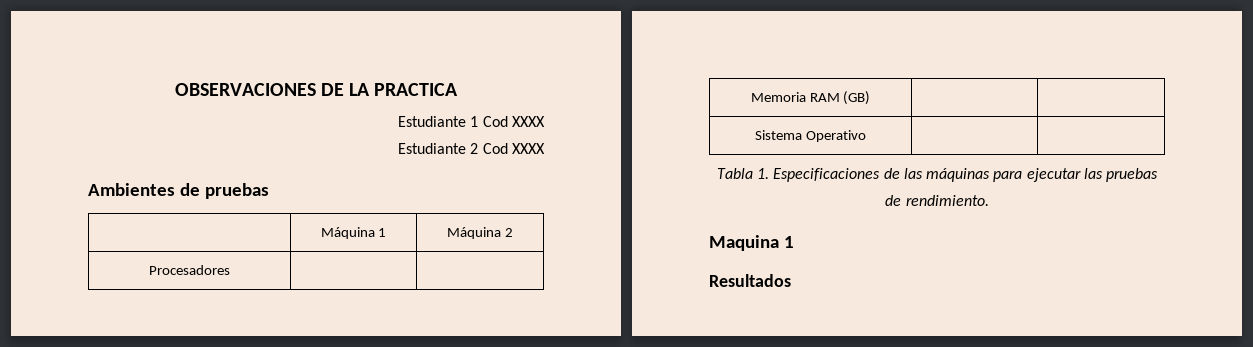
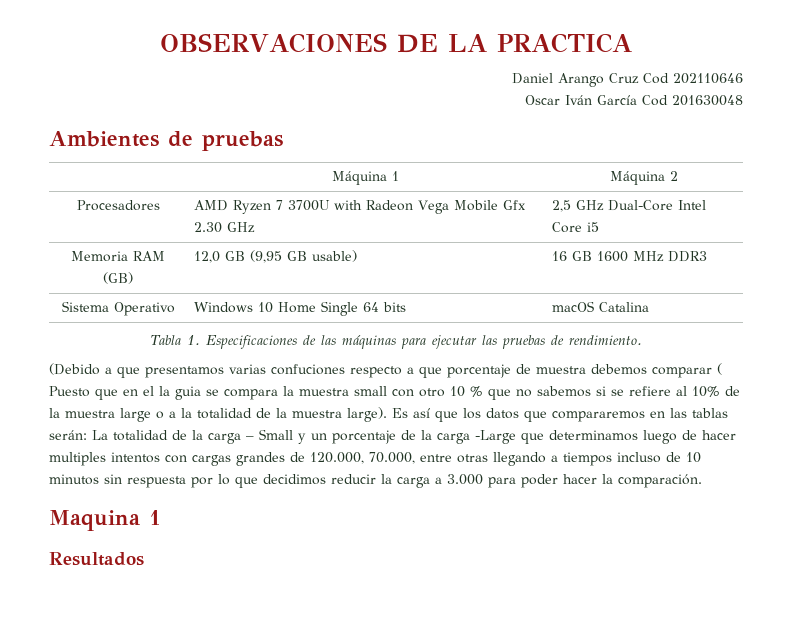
[398,116,545,127] [398,143,545,154] Estudiante 1 Cod XXXX // Estudiante 2 Cod XXXX -> [512,73,743,87] [525,95,743,106] Daniel Arango Cruz Cod 202110646 // Oscar Iván García Cod 201630048
[750,91,871,105] [755,130,866,142] | // Memoria RAM (GB) | | // Sistema Operativo | | -> [193,200,526,214] [193,222,255,233] [551,200,706,212] [551,222,599,233] [71,251,165,262] [103,272,133,284] [193,250,357,263] [551,251,707,262] [61,301,175,316] [193,301,406,316] [551,301,649,312] AMD Ryzen 7 3700U with Radeon Vega Mobile Gfx 2.30 GHz | 2,5 GHz Dual-Core Intel Core i5 // Memoria RAM (GB) | 12,0 GB (9,95 GB usable) | 16 GB 1600 MHz DDR3 // Sistema Operativo | Windows 10 Home Single 64 bits | macOS Catalina
(989, 200) none -> [49,363,722,378] [49,386,740,400] [49,407,728,422] [49,429,736,444] [49,452,701,466] [49,474,702,488] // (Debido a que presentamos varias confuciones respecto a que porcentaje de muestra debemos comparar ( Puesto que en el la guia se compara la muestra small con otro 10 % que no sabemos si se refiere al 10% de la muestra large o a la totalidad de la muestra large). Es así que los datos que compararemos en las tablas serán: La totalidad de la carga – Small y un porcentaje de la carga -Large que determinamos luego de hacer multiples intentos con cargas grandes de 120.000, 70.000, entre otras llegando a tiempos incluso de 10 minutos sin respuesta por lo que decidimos reducir la carga a 3.000 para poder hacer la comparación.

